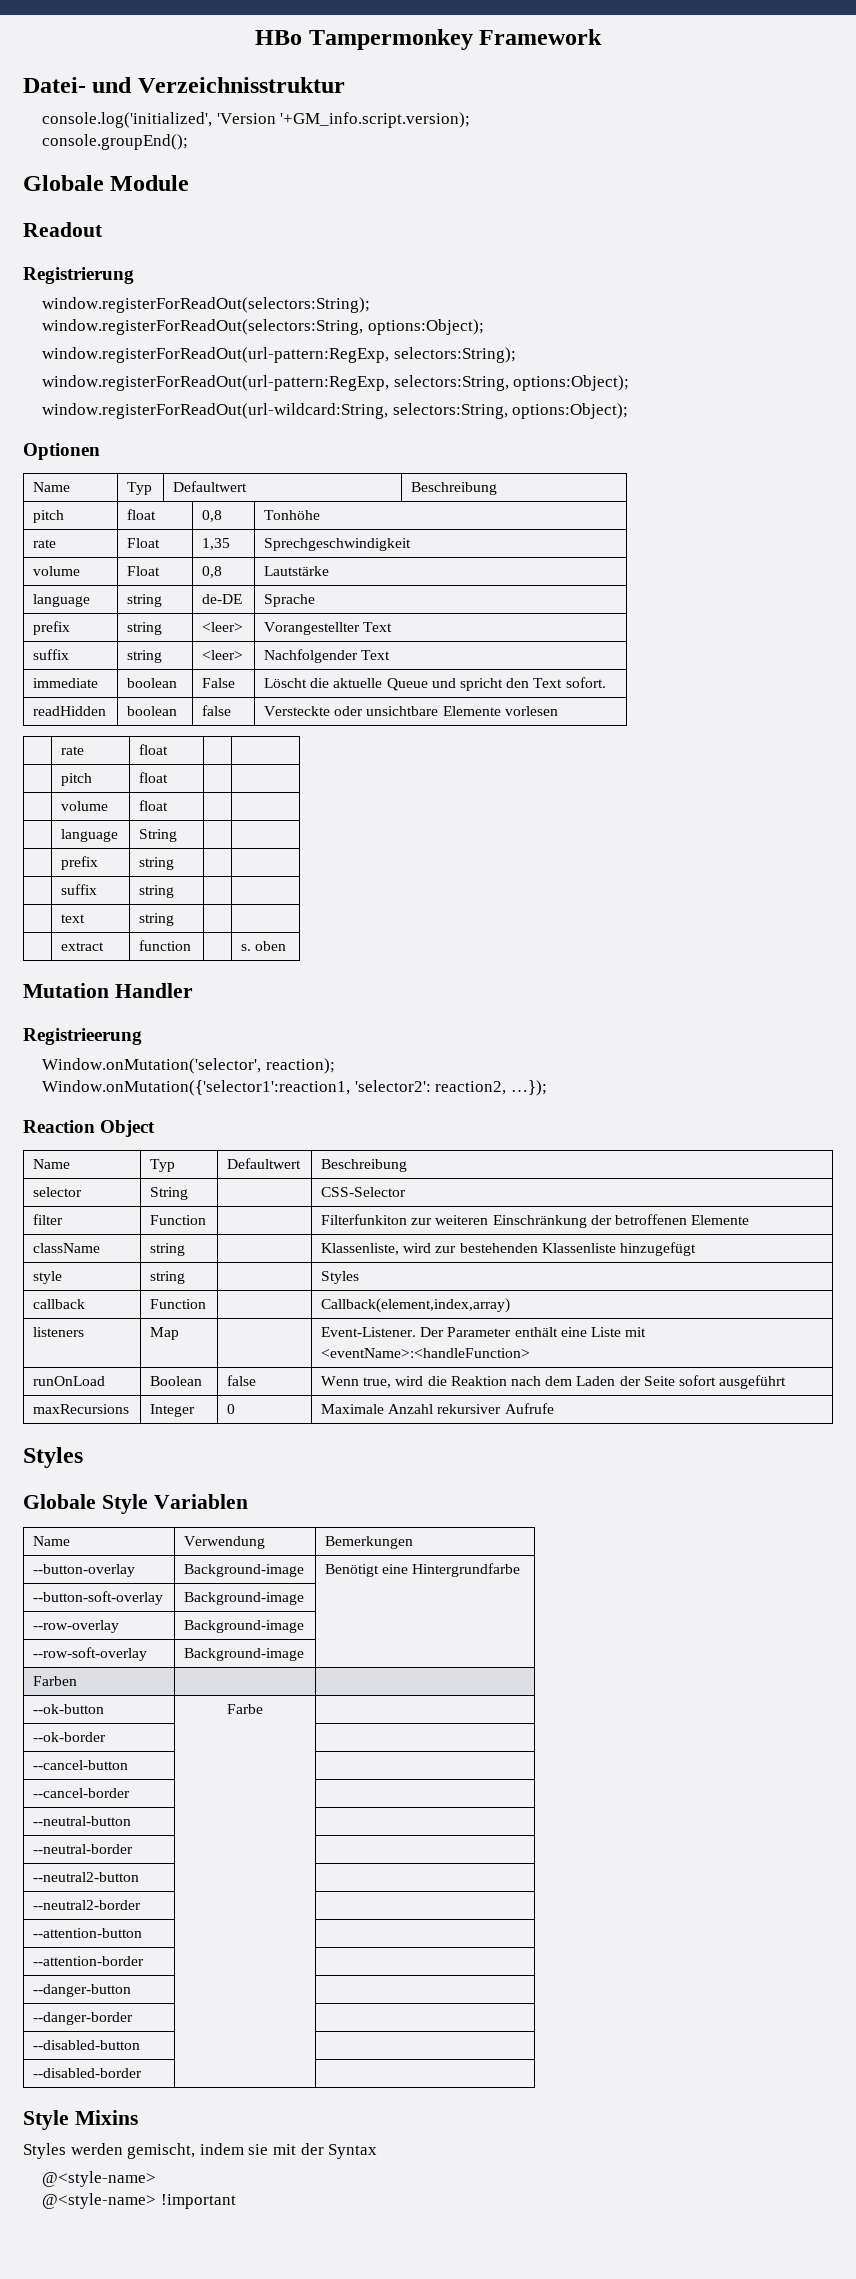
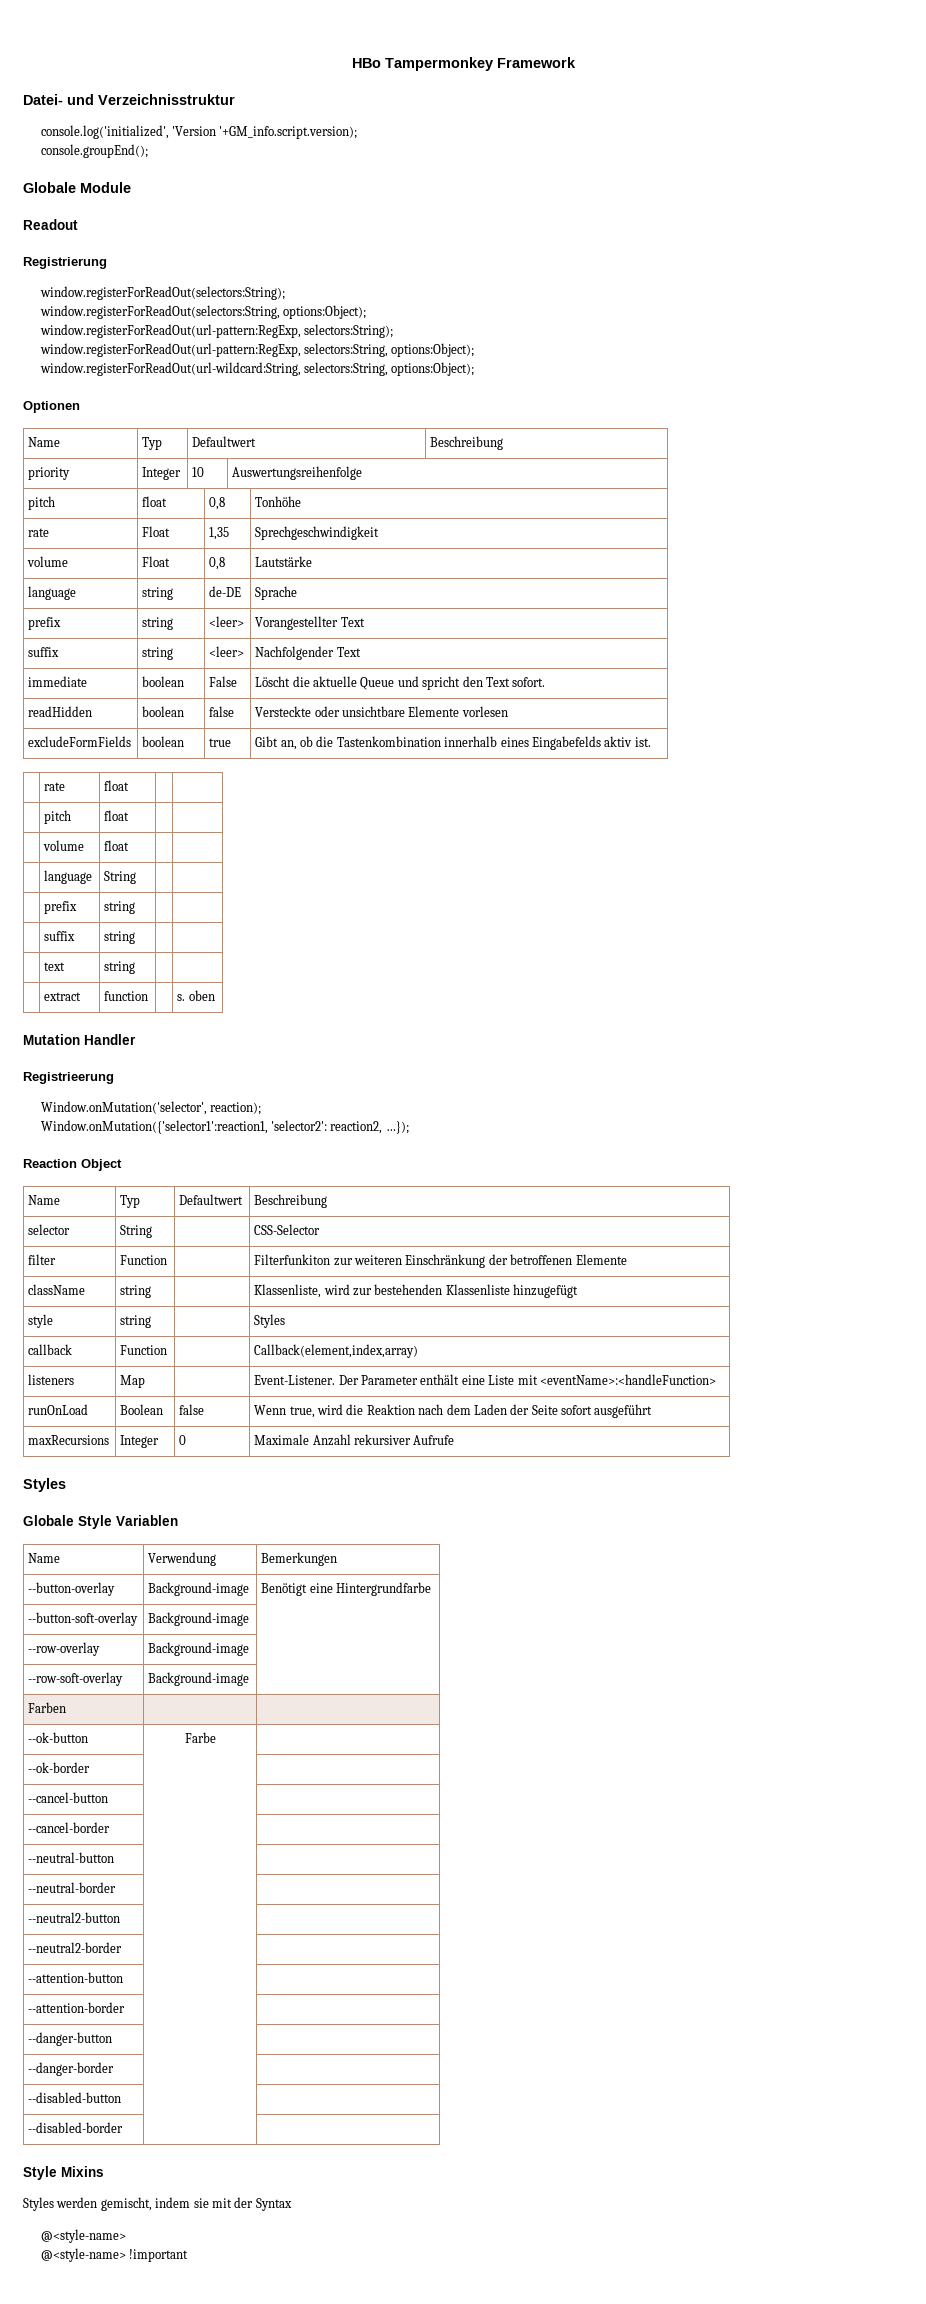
(498, 488) none -> [28,467,71,480] [142,467,182,480] [192,467,205,477] [232,466,363,480] // priority | Integer | 10 | Auswertungsreihenfolge
(558, 711) none -> [28,736,132,747] [142,736,185,747] [209,738,232,747] [255,736,651,750] // excludeFormFields | boolean | true | Gibt an, ob die Tastenkombination innerhalb eines Eingabefelds aktiv ist.

